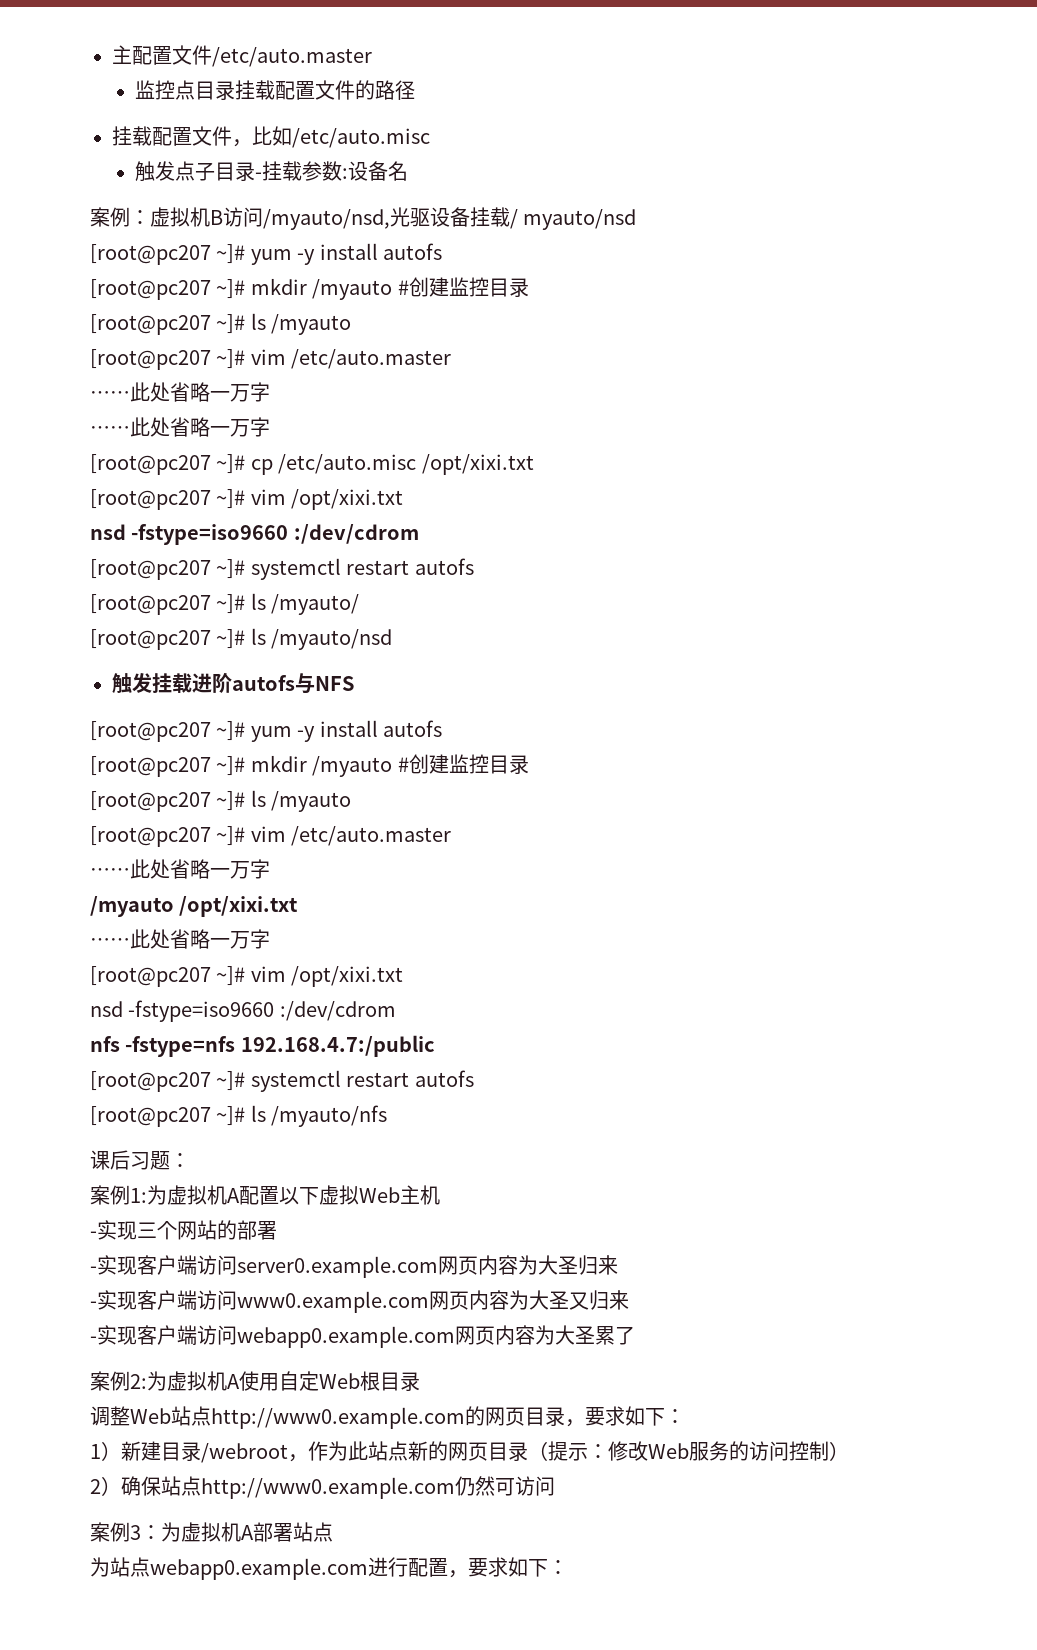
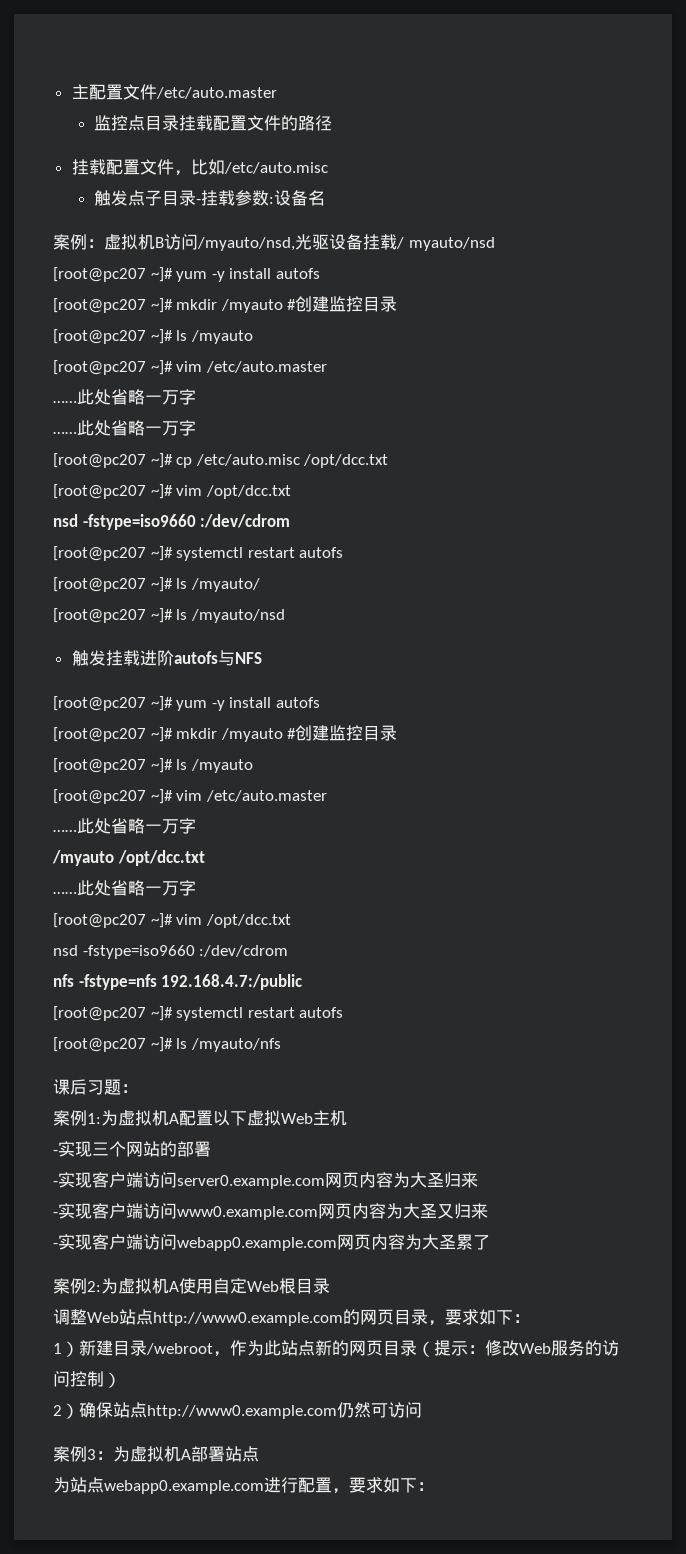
[421,454,534,475] [90,489,404,510] /opt/xixi.txt // [root@pc207 ~]# vim /opt/xixi.txt -> [303,454,389,468] [53,484,291,499] /opt/dcc.txt // [root@pc207 ~]# vim /opt/dcc.txt
[179,896,299,917] /opt/xixi.txt -> [117,850,205,866] /opt/dcc.txt
[291,966,404,987] /opt/xixi.txt -> [205,914,291,928] /opt/dcc.txt

